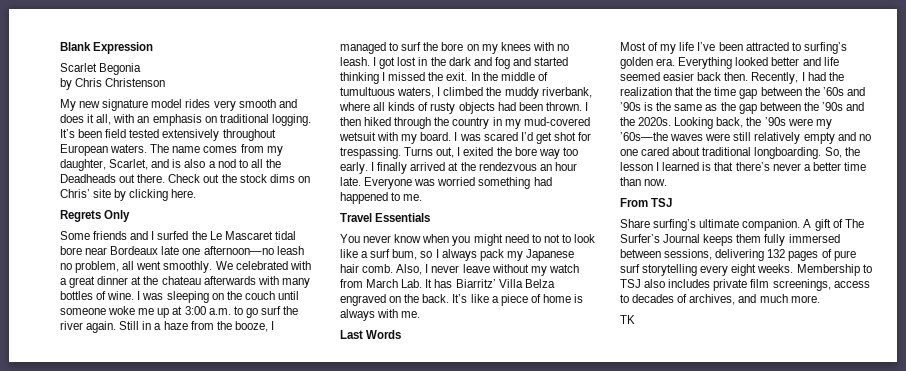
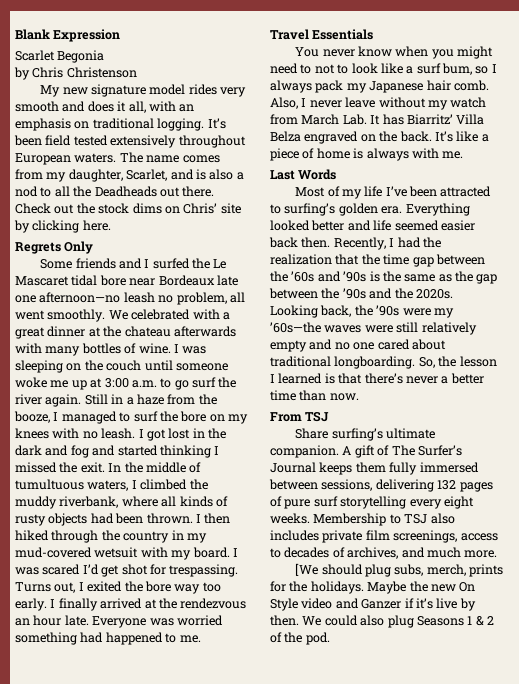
[620,315,635,324] TK -> [295,563,504,577] [270,581,476,594] [270,598,476,611] [270,615,494,628] [270,632,330,645] [We should plug subs, merch, prints for the holidays. Maybe the new On Style video and Ganzer if it’s live by then. We could also plug Seasons 1 & 2 of the pod.

